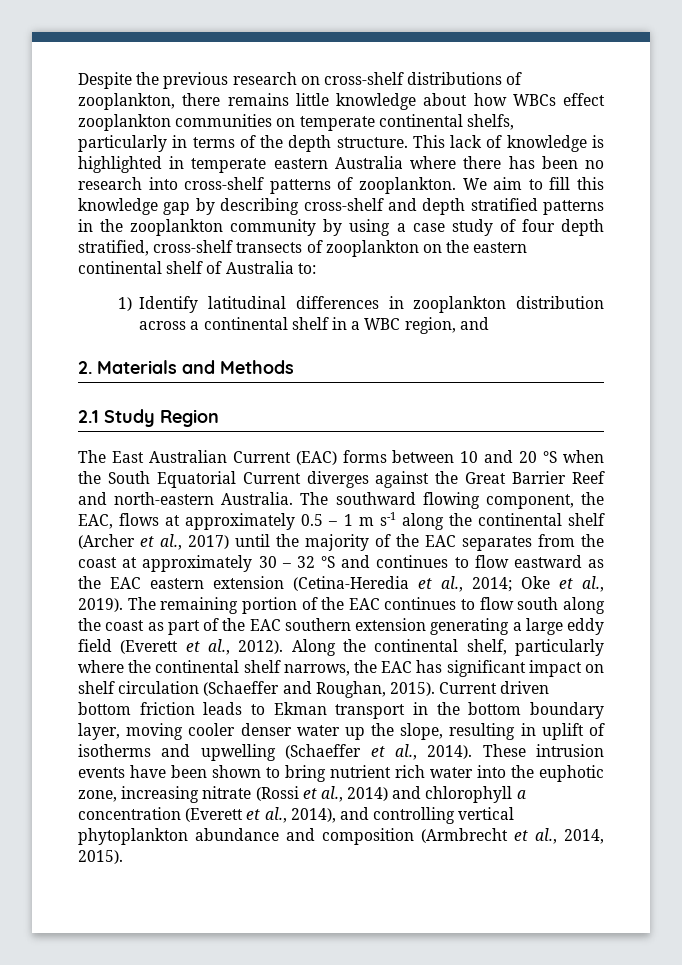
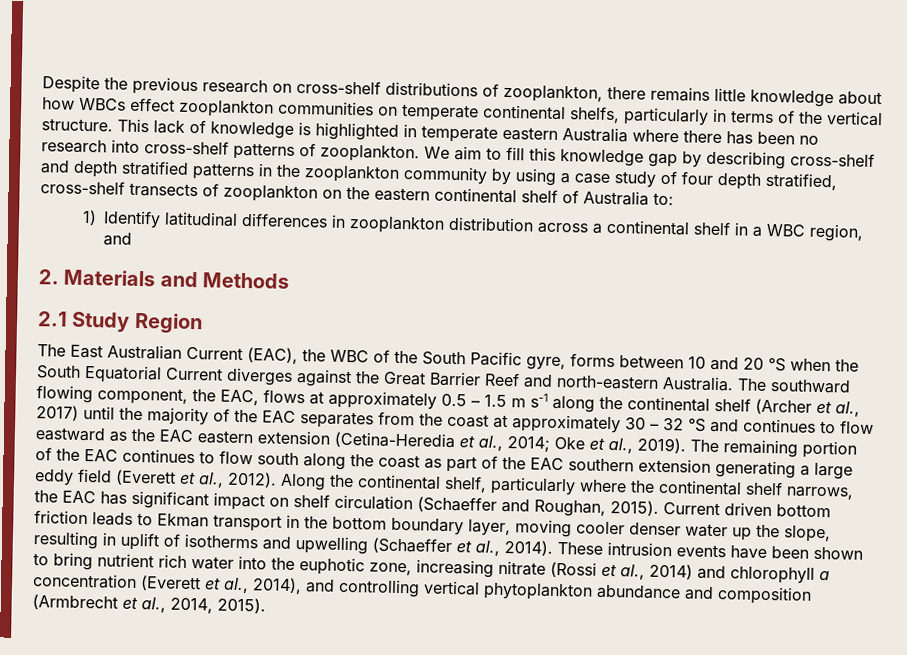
[288,135,332,152] depth -> [826,111,883,127] vertical
[295,451,337,465] (EAC) -> [247,347,566,371] (EAC), the WBC of the South Pacific gyre,
[343,514,353,526] 1 -> [484,394,507,408] 1.5

